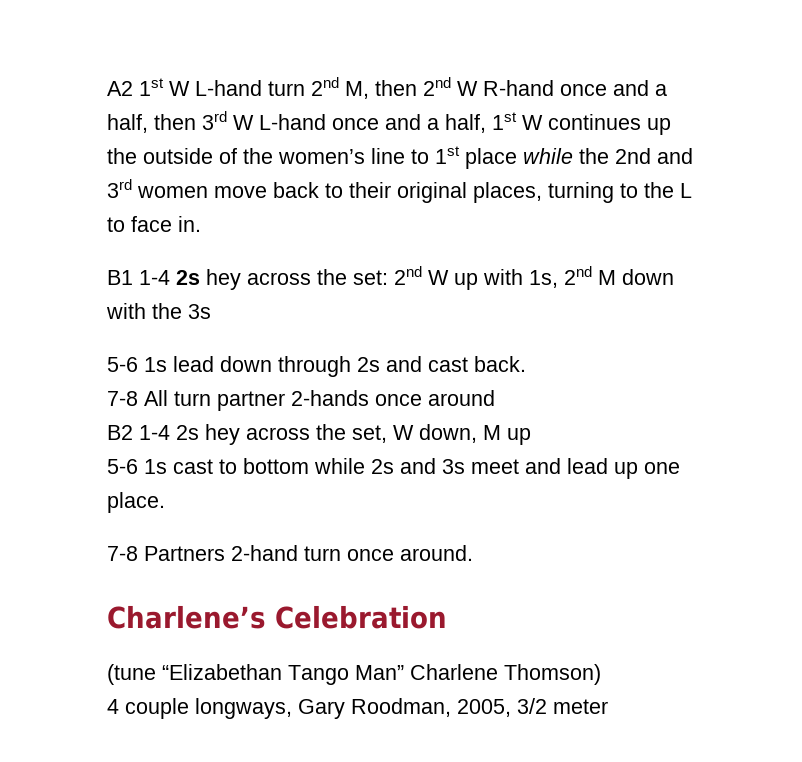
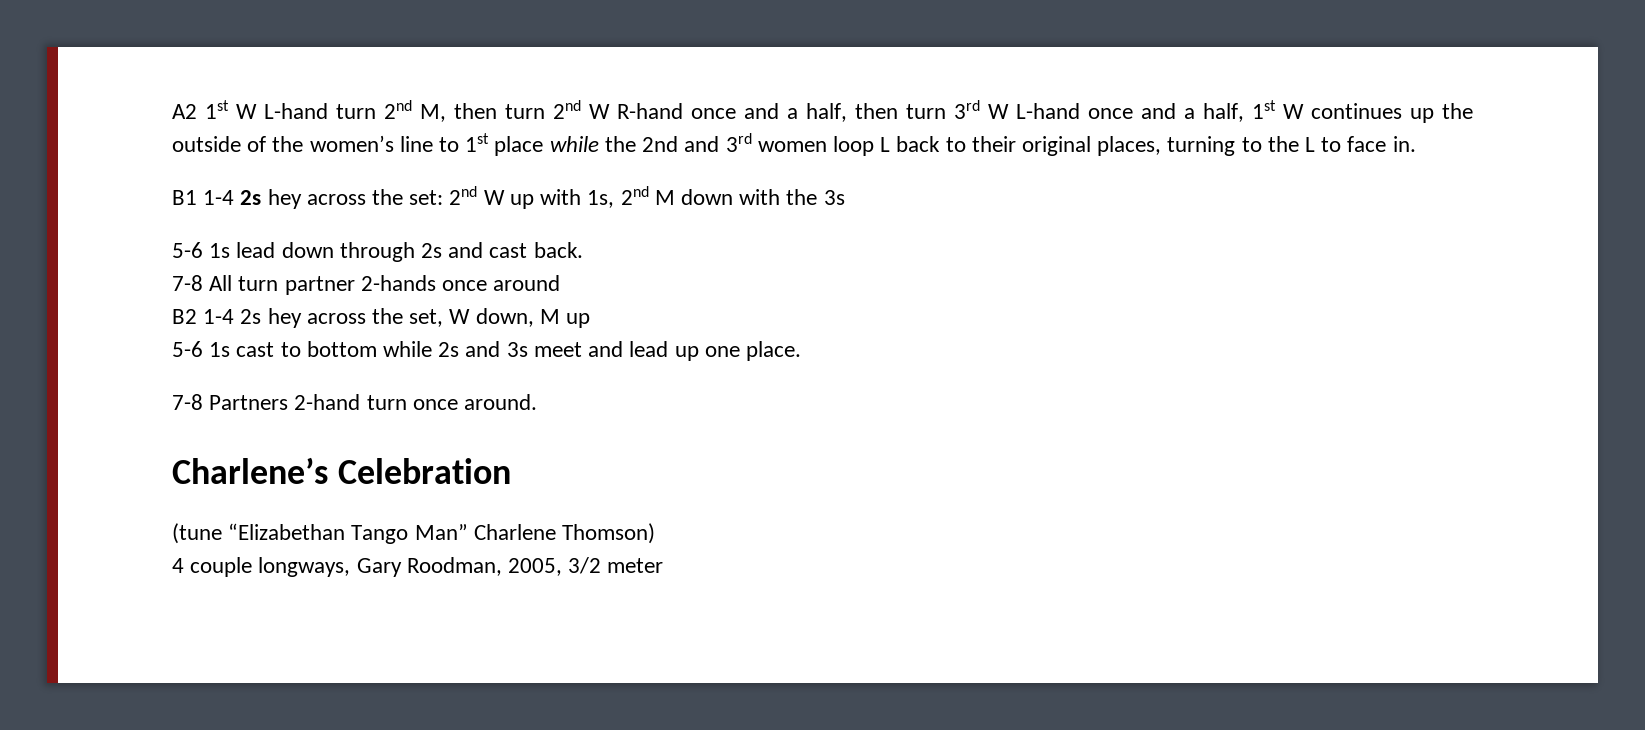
(417, 88) none -> [505,104,545,119] turn
(196, 122) none -> [906,104,946,119] turn
[214,186,267,198] move -> [832,136,891,156] loop L

